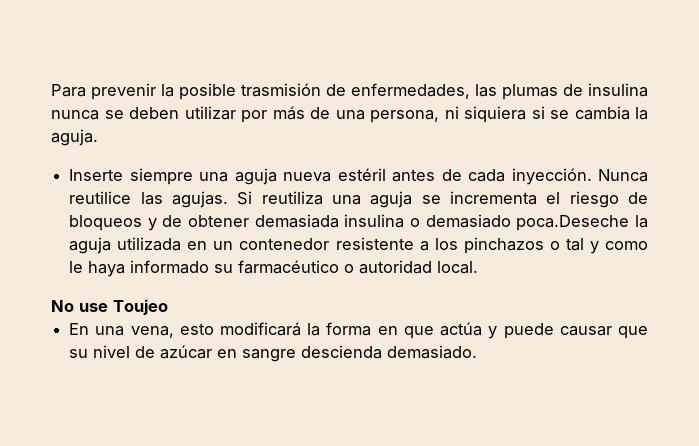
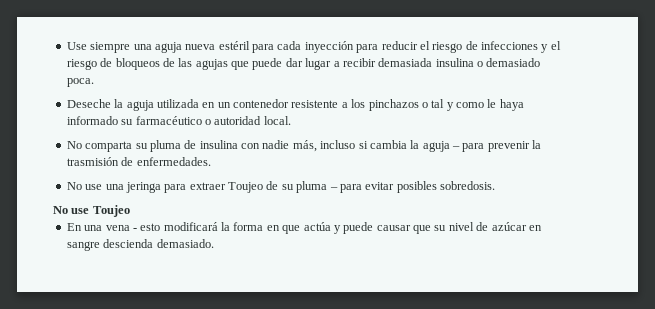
[51,83,648,100] [51,106,648,123] [51,129,98,146] [69,169,124,181] Para prevenir la posible trasmisión de enfermedades, las plumas de insulina nunca se deben utilizar por más de una persona, ni siquiera si se cambia la aguja. // Inserte -> [66,42,87,50] Use
[392,168,649,185] [69,191,649,208] [69,215,250,231] antes de cada inyección. Nunca reutilice las agujas. Si reutiliza una aguja se incrementa el riesgo de bloqueos y de obtener -> [252,41,561,53] [66,58,376,70] para cada inyección para reducir el riesgo de infecciones y el riesgo de bloqueos de las agujas que puede dar lugar a recibir
[516,215,630,231] poca.Deseche -> [66,78,94,87] [66,99,111,108] poca. // Deseche
(479, 267) none -> [66,140,542,152] [66,157,211,166] [66,181,495,193] // No comparta su pluma de insulina con nadie más, incluso si cambia la aguja – para prevenir la trasmisión de enfermedades. // No use una jeringa para extraer Toujeo de su pluma – para evitar posibles sobredosis.
[130,326,174,338] vena, -> [105,225,137,231] vena -

